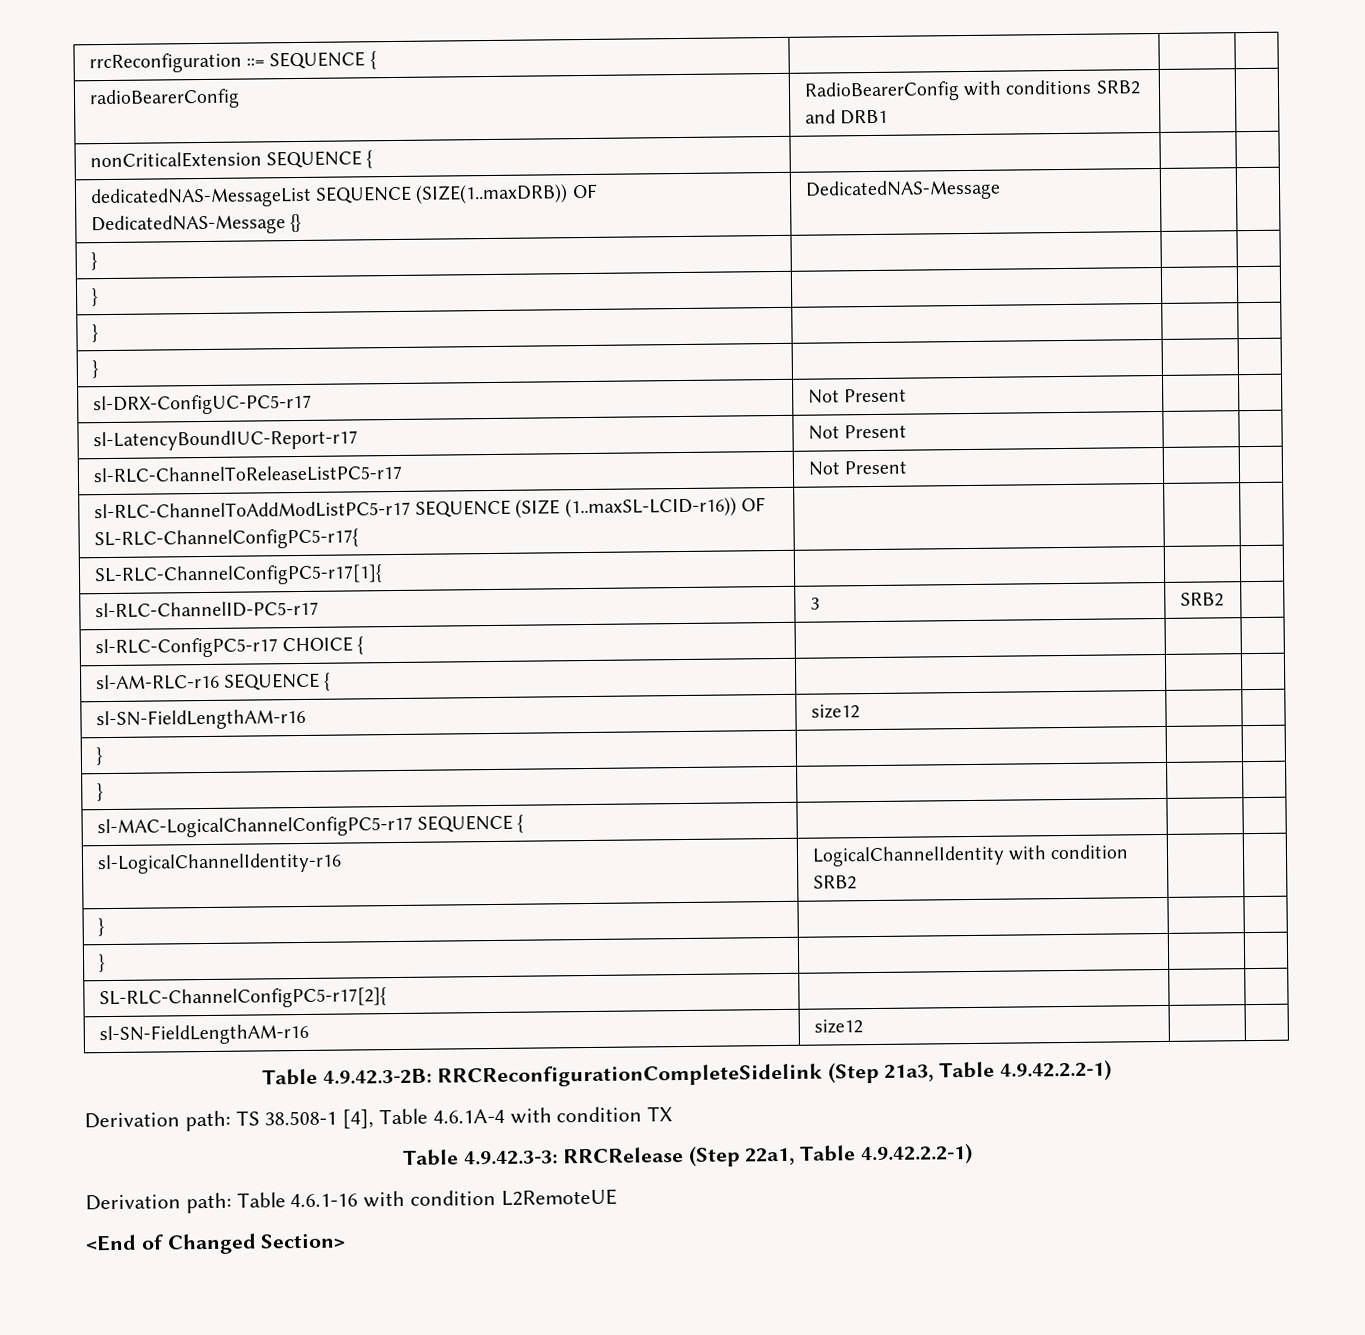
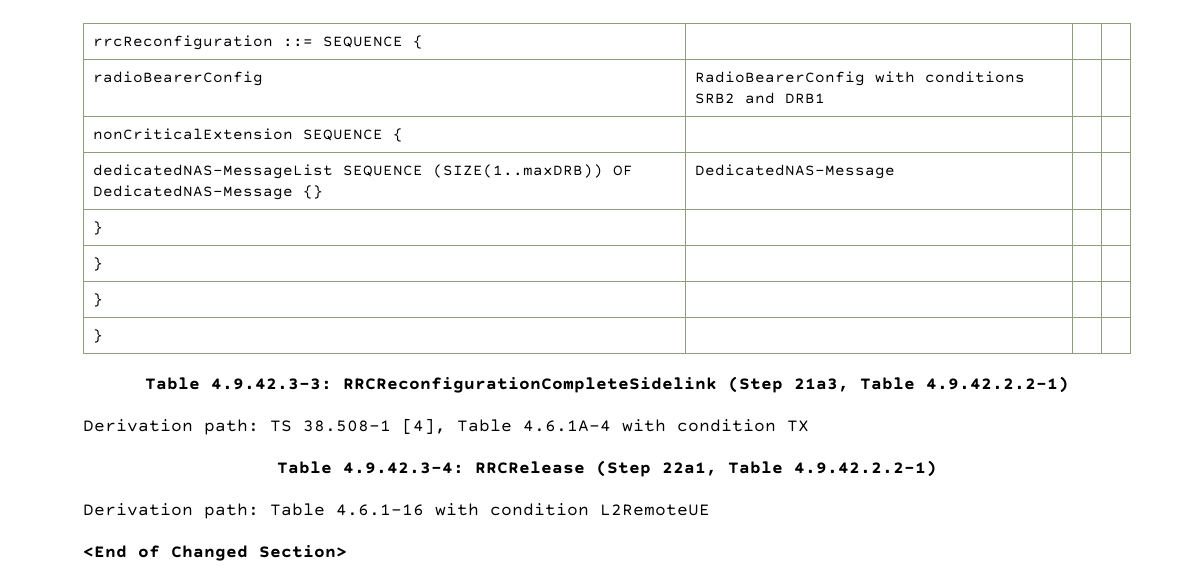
[92,393,312,416] [807,388,908,404] [92,429,358,452] [807,424,908,440] [92,464,403,484] [807,460,908,476] [93,497,766,520] [93,528,359,551] [93,564,383,587] [94,600,319,619] [809,597,820,610] [1179,592,1224,607] [94,636,365,659] [95,672,332,691] [95,708,306,731] [810,704,860,719] [95,747,103,766] [96,783,104,802] [96,814,525,839] [96,852,342,875] [811,844,1130,867] [812,875,857,890] [97,918,105,937] [97,954,106,973] [98,987,387,1010] [98,1023,309,1046] [813,1019,863,1034] [262,1068,432,1086] // sl-DRX-ConfigUC-PC5-r17 | Not Present | | // sl-LatencyBoundIUC-Report-r17 | Not Present | | // sl-RLC-ChannelToReleaseListPC5-r17 | Not Present | | // sl-RLC-ChannelToAddModListPC5-r17 SEQUENCE (SIZE (1..maxSL-LCID-r16)) OF SL-RLC-ChannelConfigPC5-r17{ | | | // SL-RLC-ChannelConfigPC5-r17[1]{ | | | // sl-RLC-ChannelID-PC5-r17 | 3 | SRB2 | // sl-RLC-ConfigPC5-r17 CHOICE { | | | // sl-AM-RLC-r16 SEQUENCE { | | | // sl-SN-FieldLengthAM-r16 | size12 | | // } | | | // } | | | // sl-MAC-LogicalChannelConfigPC5-r17 SEQUENCE { | | | // sl-LogicalChannelIdentity-r16 | LogicalChannelIdentity with condition SRB2 | | // } | | | // } | | | // SL-RLC-ChannelConfigPC5-r17[2]{ | | | // sl-SN-FieldLengthAM-r16 | size12 | | // Table 4.9.42.3-2B: -> [145,377,332,390] // Table 4.9.42.3-3:
[463,1150,558,1166] 4.9.42.3-3: -> [343,462,464,474] 4.9.42.3-4:

